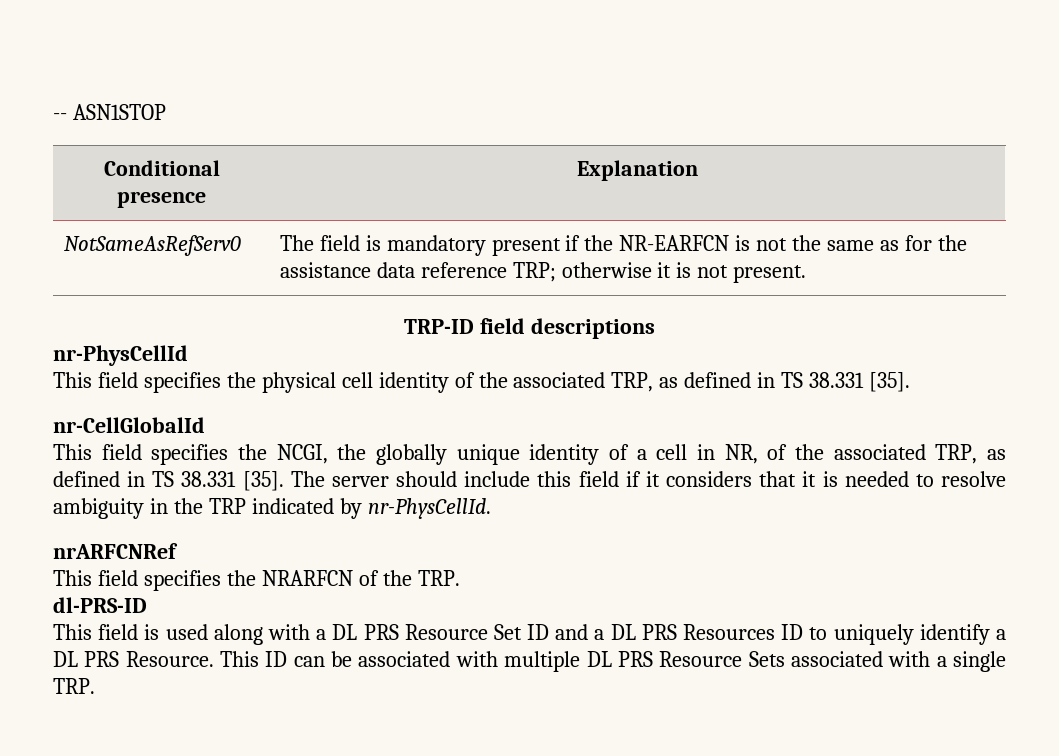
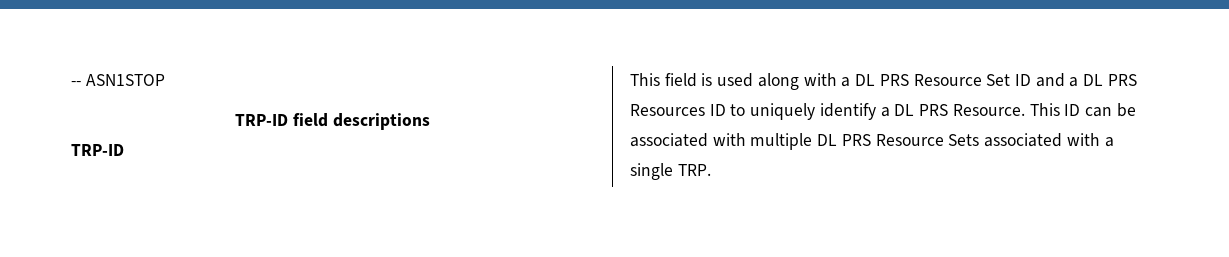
[103,160,220,176] [117,191,206,208] [577,160,698,181] [63,235,241,256] [279,235,967,256] [279,262,807,283] [404,318,655,339] [53,345,188,366] [53,372,911,393] [53,417,205,433] [53,444,1006,465] [53,471,1006,491] [53,498,491,519] [53,543,178,559] [53,570,460,591] [53,597,147,613] // Conditional presence | Explanation // NotSameAsRefServ0 | The field is mandatory present if the NR-EARFCN is not the same as for the assistance data reference TRP; otherwise it is not present. // TRP-ID field descriptions // nr-PhysCellId // This field specifies the physical cell identity of the associated TRP, as defined in TS 38.331 [35]. // nr-CellGlobalId // This field specifies the NCGI, the globally unique identity of a cell in NR, of the associated TRP, as defined in TS 38.331 [35]. The server should include this field if it considers that it is needed to resolve ambiguity in the TRP indicated by nr-PhysCellId. // nrARFCNRef // This field specifies the NRARFCN of the TRP. // dl-PRS-ID -> [235,113,430,130] [71,144,124,156] // TRP-ID field descriptions // TRP-ID

